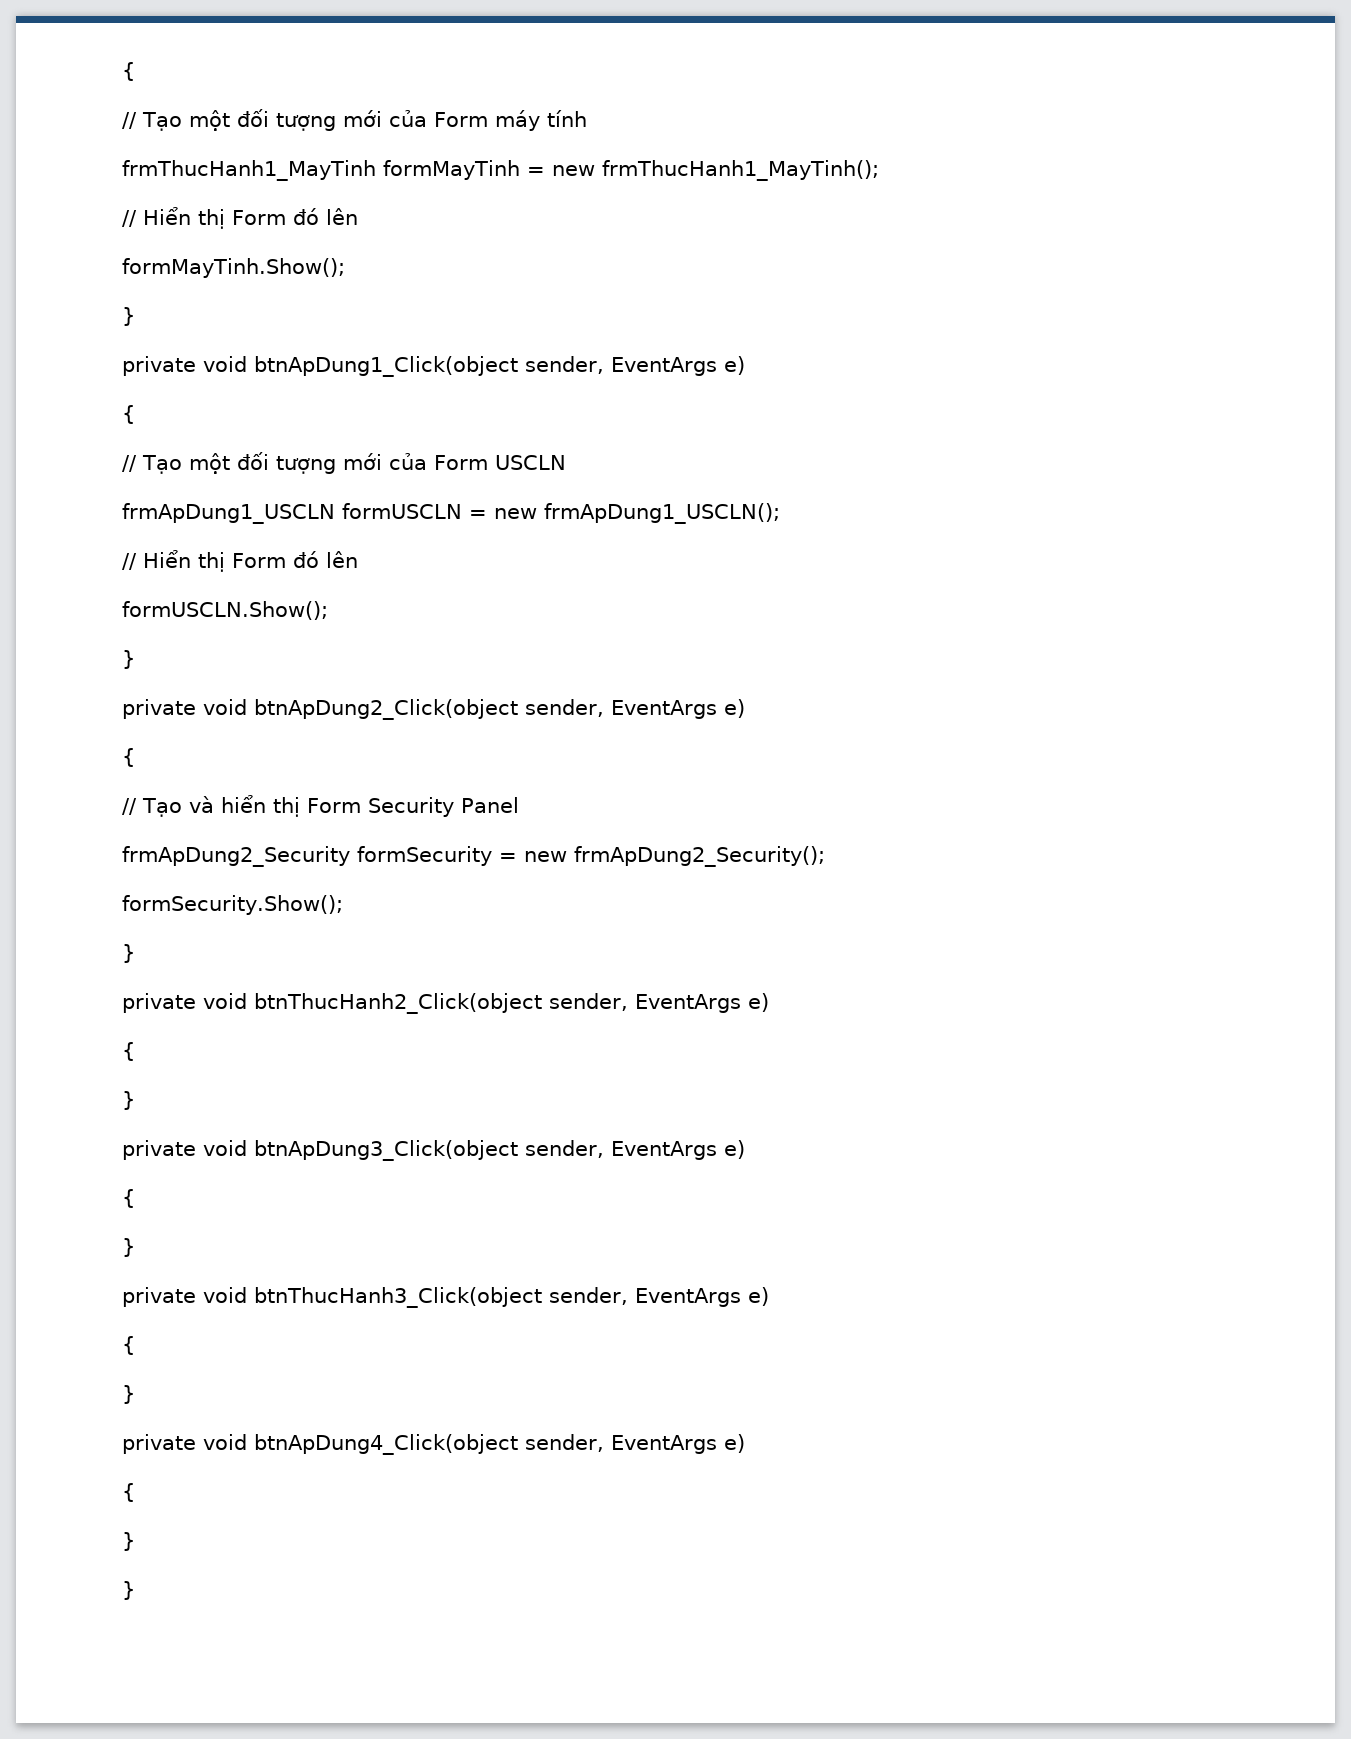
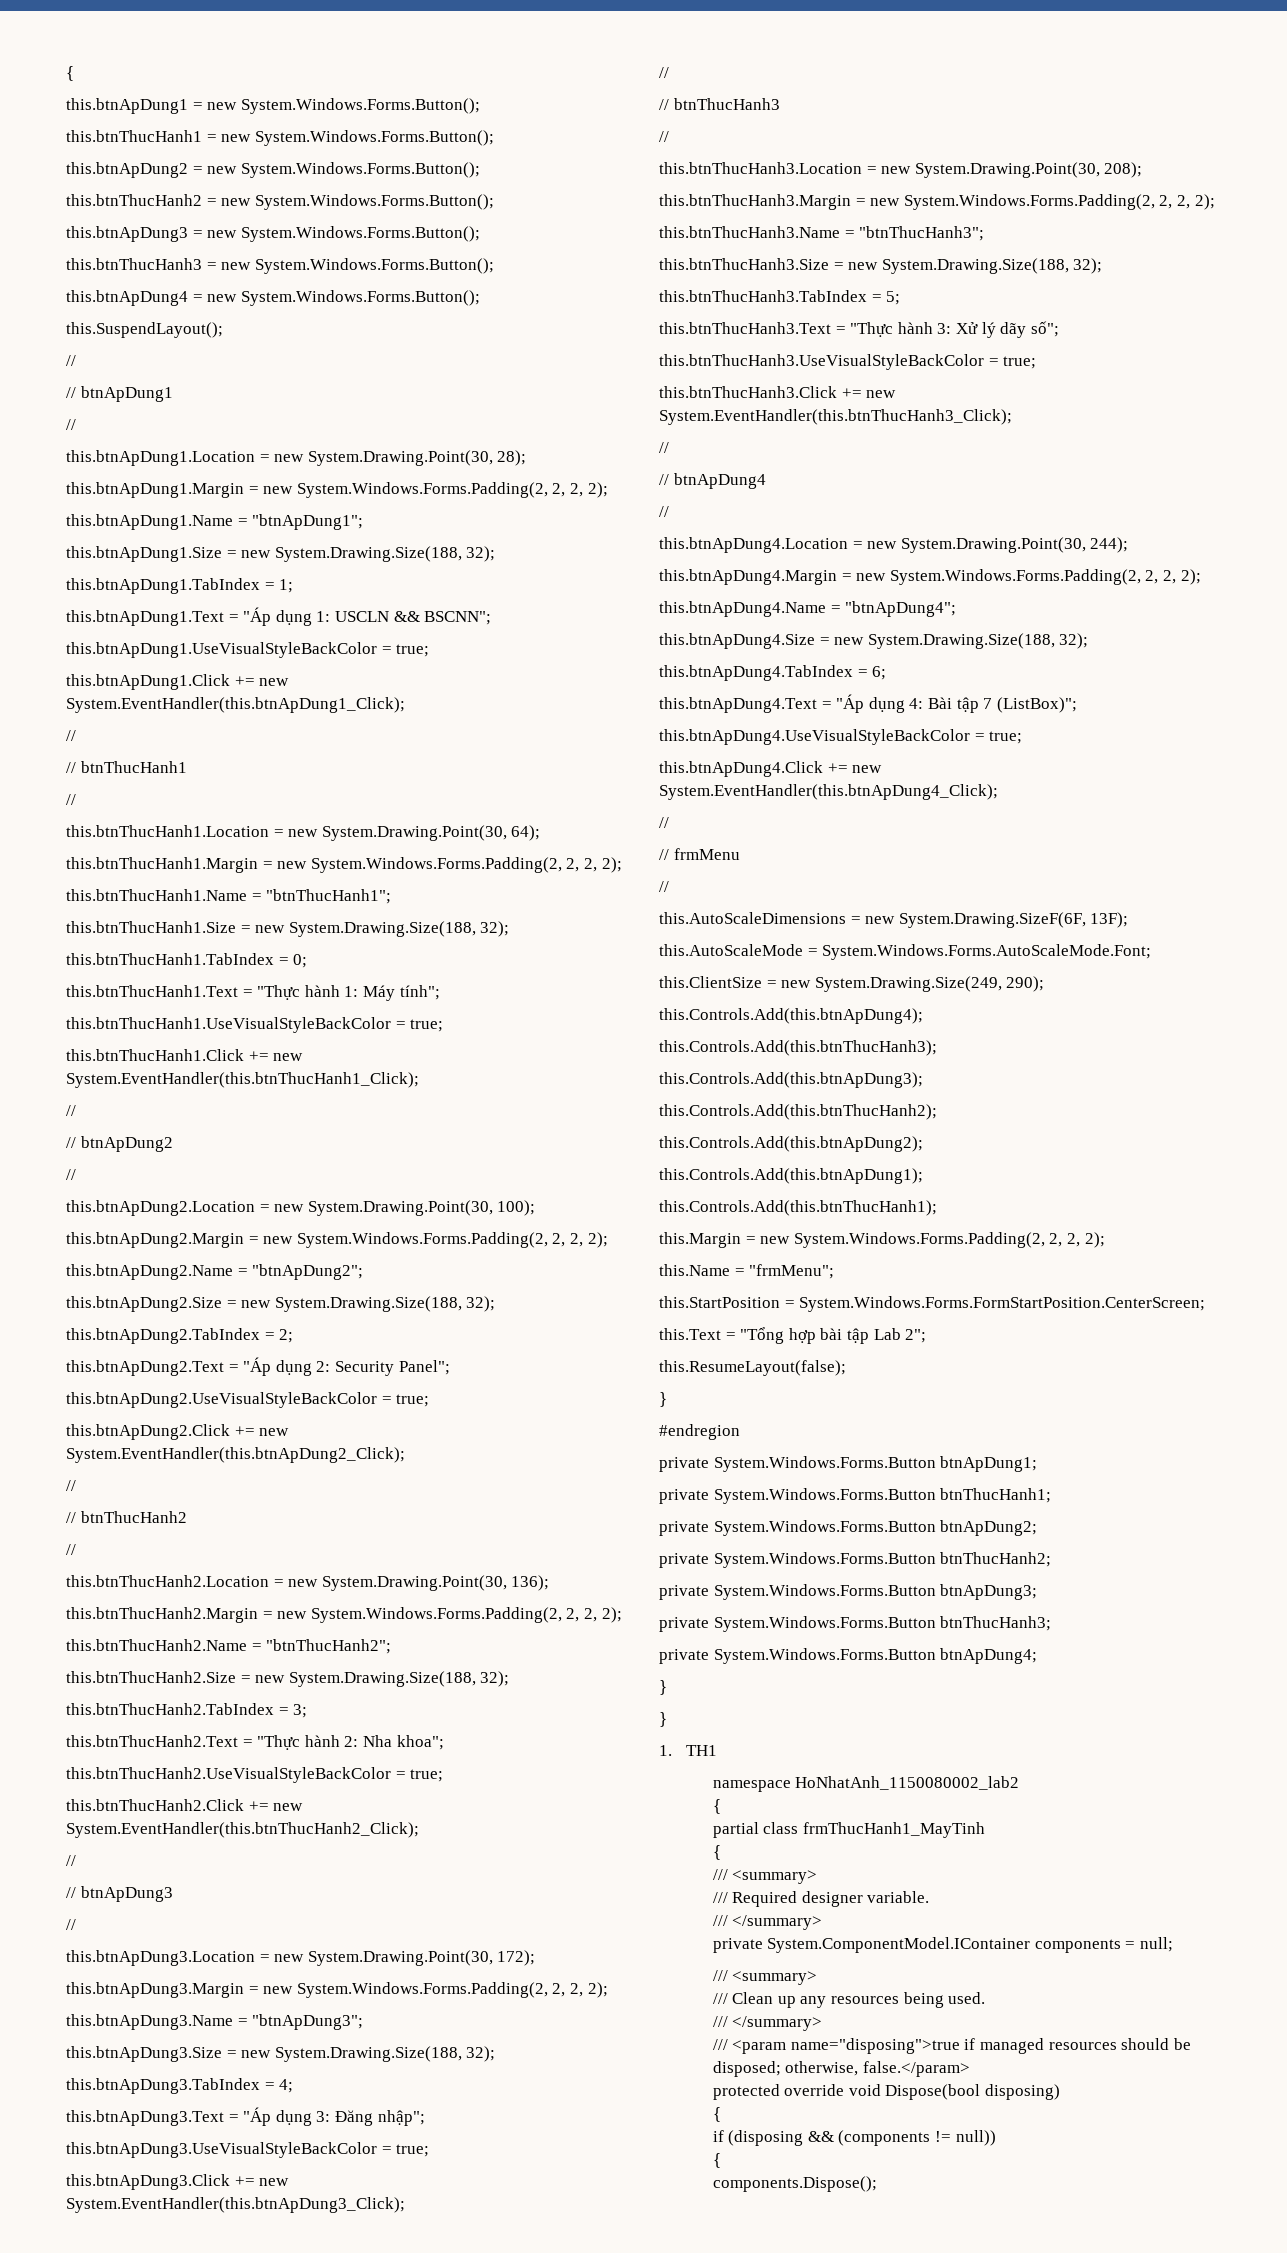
[122,62,135,81] [122,109,587,131] [122,160,879,181] [122,207,358,229] [122,258,345,278] [122,307,135,326] [122,356,745,377] [122,405,135,424] [122,452,566,474] [122,503,780,524] [122,550,358,572] [122,601,328,620] [122,650,135,669] [122,699,745,720] [122,748,135,767] [122,795,519,817] [122,846,825,867] [122,895,343,915] [122,944,135,963] [122,993,769,1014] [122,1042,135,1061] [122,1091,135,1110] [122,1140,745,1161] [122,1189,135,1208] [122,1238,135,1257] [122,1287,769,1308] [122,1336,135,1355] [122,1385,135,1404] [122,1434,745,1455] [122,1483,135,1502] [122,1532,135,1551] [122,1581,135,1600] { // // Tạo một đối tượng mới của Form máy tính // frmThucHanh1_MayTinh formMayTinh = new frmThucHanh1_MayTinh(); // // Hiển thị Form đó lên // formMayTinh.Show(); // } // private void btnApDung1_Click(object sender, EventArgs e) // { // // Tạo một đối tượng mới của Form USCLN // frmApDung1_USCLN formUSCLN = new frmApDung1_USCLN(); // // Hiển thị Form đó lên // formUSCLN.Show(); // } // private void btnApDung2_Click(object sender, EventArgs e) // { // // Tạo và hiển thị Form Security Panel // frmApDung2_Security formSecurity = new frmApDung2_Security(); // formSecurity.Show(); // } // private void btnThucHanh2_Click(object sender, EventArgs e) // { // } // private void btnApDung3_Click(object sender, EventArgs e) // { // } // private void btnThucHanh3_Click(object sender, EventArgs e) // { // } // private void btnApDung4_Click(object sender, EventArgs e) // { // } // } -> [66,66,74,81] [66,98,480,114] [66,130,494,146] [66,162,480,178] [66,194,494,210] [66,226,480,242] [66,258,494,274] [66,290,480,306] [66,322,223,338] [66,355,76,366] [66,386,173,402] [66,419,76,430] [66,450,527,466] [66,482,608,498] [66,514,364,530] [66,546,496,562] [66,578,294,594] [66,607,492,626] [66,642,430,658] [66,674,290,690] [66,697,405,713] [66,730,76,741] [66,761,187,773] [66,794,76,805] [66,825,541,841] [66,857,622,873] [66,889,392,904] [66,921,510,937] [66,953,308,968] [66,985,440,1001] [66,1017,444,1033] [66,1049,304,1061] [66,1072,419,1088] [66,1105,76,1116] [66,1136,173,1152] [66,1169,76,1180] [66,1200,536,1216] [66,1232,608,1248] [66,1264,364,1280] [66,1296,496,1312] [66,1328,294,1344] [66,1357,450,1376] [66,1392,430,1408] [66,1424,290,1440] [66,1447,405,1463] [66,1480,76,1491] [66,1511,187,1523] [66,1544,76,1555] [66,1575,550,1591] [66,1607,622,1623] [66,1639,392,1654] [66,1671,510,1687] [66,1703,308,1718] [66,1735,444,1750] [66,1767,444,1783] [66,1799,304,1811] [66,1822,419,1838] [66,1855,76,1866] [66,1886,173,1902] [66,1919,76,1930] [66,1950,536,1966] [66,1982,608,1998] [66,2014,364,2030] [66,2046,496,2062] [66,2078,294,2094] [66,2107,425,2126] [66,2142,430,2158] [66,2174,290,2190] [66,2197,405,2213] [659,67,669,78] [659,98,780,110] [659,131,669,142] [659,162,1143,178] [659,194,1215,210] [659,226,985,241] [659,258,1103,274] [659,290,901,305] [659,321,1059,338] [659,354,1037,370] [659,386,897,398] [659,409,1012,425] [659,442,669,453] [659,473,766,489] [659,506,669,517] [659,537,1129,553] [659,569,1201,585] [659,601,957,617] [659,633,1089,649] [659,665,887,681] [659,694,1077,713] [659,729,1023,745] [659,761,883,777] [659,784,998,800] [659,817,669,828] [659,848,740,860] [659,881,669,892] [659,912,1129,928] [659,944,1152,960] [659,976,1045,992] [659,1008,923,1024] [659,1040,937,1056] [659,1072,923,1088] [659,1104,937,1120] [659,1136,923,1152] [659,1168,923,1184] [659,1200,937,1216] [659,1232,1105,1248] [659,1264,835,1279] [659,1296,1206,1312] [659,1327,927,1344] [659,1360,846,1376] [659,1392,667,1407] [659,1424,740,1440] [659,1456,1038,1472] [659,1488,1052,1504] [659,1520,1038,1536] [659,1552,1052,1568] [659,1584,1038,1600] [659,1616,1052,1632] [659,1648,1038,1664] [659,1680,667,1695] [659,1712,667,1727] [659,1745,717,1756] [712,1776,1020,1792] [712,1799,721,1814] [712,1822,985,1838] [712,1845,721,1860] [712,1869,818,1884] [712,1891,930,1907] [712,1915,823,1930] [712,1937,1174,1953] [712,1970,818,1985] [712,1992,986,2008] [712,2016,823,2031] [712,2038,1191,2054] [712,2061,970,2077] [712,2084,1061,2100] [712,2107,721,2122] [712,2130,996,2146] [712,2153,721,2168] [712,2176,877,2192] { // this.btnApDung1 = new System.Windows.Forms.Button(); // this.btnThucHanh1 = new System.Windows.Forms.Button(); // this.btnApDung2 = new System.Windows.Forms.Button(); // this.btnThucHanh2 = new System.Windows.Forms.Button(); // this.btnApDung3 = new System.Windows.Forms.Button(); // this.btnThucHanh3 = new System.Windows.Forms.Button(); // this.btnApDung4 = new System.Windows.Forms.Button(); // this.SuspendLayout(); // // // // btnApDung1 // // // this.btnApDung1.Location = new System.Drawing.Point(30, 28); // this.btnApDung1.Margin = new System.Windows.Forms.Padding(2, 2, 2, 2); // this.btnApDung1.Name = "btnApDung1"; // this.btnApDung1.Size = new System.Drawing.Size(188, 32); // this.btnApDung1.TabIndex = 1; // this.btnApDung1.Text = "Áp dụng 1: USCLN && BSCNN"; // this.btnApDung1.UseVisualStyleBackColor = true; // this.btnApDung1.Click += new System.EventHandler(this.btnApDung1_Click); // // // // btnThucHanh1 // // // this.btnThucHanh1.Location = new System.Drawing.Point(30, 64); // this.btnThucHanh1.Margin = new System.Windows.Forms.Padding(2, 2, 2, 2); // this.btnThucHanh1.Name = "btnThucHanh1"; // this.btnThucHanh1.Size = new System.Drawing.Size(188, 32); // this.btnThucHanh1.TabIndex = 0; // this.btnThucHanh1.Text = "Thực hành 1: Máy tính"; // this.btnThucHanh1.UseVisualStyleBackColor = true; // this.btnThucHanh1.Click += new System.EventHandler(this.btnThucHanh1_Click); // // // // btnApDung2 // // // this.btnApDung2.Location = new System.Drawing.Point(30, 100); // this.btnApDung2.Margin = new System.Windows.Forms.Padding(2, 2, 2, 2); // this.btnApDung2.Name = "btnApDung2"; // this.btnApDung2.Size = new System.Drawing.Size(188, 32); // this.btnApDung2.TabIndex = 2; // this.btnApDung2.Text = "Áp dụng 2: Security Panel"; // this.btnApDung2.UseVisualStyleBackColor = true; // this.btnApDung2.Click += new System.EventHandler(this.btnApDung2_Click); // // // // btnThucHanh2 // // // this.btnThucHanh2.Location = new System.Drawing.Point(30, 136); // this.btnThucHanh2.Margin = new System.Windows.Forms.Padding(2, 2, 2, 2); // this.btnThucHanh2.Name = "btnThucHanh2"; // this.btnThucHanh2.Size = new System.Drawing.Size(188, 32); // this.btnThucHanh2.TabIndex = 3; // this.btnThucHanh2.Text = "Thực hành 2: Nha khoa"; // this.btnThucHanh2.UseVisualStyleBackColor = true; // this.btnThucHanh2.Click += new System.EventHandler(this.btnThucHanh2_Click); // // // // btnApDung3 // // // this.btnApDung3.Location = new System.Drawing.Point(30, 172); // this.btnApDung3.Margin = new System.Windows.Forms.Padding(2, 2, 2, 2); // this.btnApDung3.Name = "btnApDung3"; // this.btnApDung3.Size = new System.Drawing.Size(188, 32); // this.btnApDung3.TabIndex = 4; // this.btnApDung3.Text = "Áp dụng 3: Đăng nhập"; // this.btnApDung3.UseVisualStyleBackColor = true; // this.btnApDung3.Click += new System.EventHandler(this.btnApDung3_Click); // // // // btnThucHanh3 // // // this.btnThucHanh3.Location = new System.Drawing.Point(30, 208); // this.btnThucHanh3.Margin = new System.Windows.Forms.Padding(2, 2, 2, 2); // this.btnThucHanh3.Name = "btnThucHanh3"; // this.btnThucHanh3.Size = new System.Drawing.Size(188, 32); // this.btnThucHanh3.TabIndex = 5; // this.btnThucHanh3.Text = "Thực hành 3: Xử lý dãy số"; // this.btnThucHanh3.UseVisualStyleBackColor = true; // this.btnThucHanh3.Click += new System.EventHandler(this.btnThucHanh3_Click); // // // // btnApDung4 // // // this.btnApDung4.Location = new System.Drawing.Point(30, 244); // this.btnApDung4.Margin = new System.Windows.Forms.Padding(2, 2, 2, 2); // this.btnApDung4.Name = "btnApDung4"; // this.btnApDung4.Size = new System.Drawing.Size(188, 32); // this.btnApDung4.TabIndex = 6; // this.btnApDung4.Text = "Áp dụng 4: Bài tập 7 (ListBox)"; // this.btnApDung4.UseVisualStyleBackColor = true; // this.btnApDung4.Click += new System.EventHandler(this.btnApDung4_Click); // // // // frmMenu // // // this.AutoScaleDimensions = new System.Drawing.SizeF(6F, 13F); // this.AutoScaleMode = System.Windows.Forms.AutoScaleMode.Font; // this.ClientSize = new System.Drawing.Size(249, 290); // this.Controls.Add(this.btnApDung4); // this.Controls.Add(this.btnThucHanh3); // this.Controls.Add(this.btnApDung3); // this.Controls.Add(this.btnThucHanh2); // this.Controls.Add(this.btnApDung2); // this.Controls.Add(this.btnApDung1); // this.Controls.Add(this.btnThucHanh1); // this.Margin = new System.Windows.Forms.Padding(2, 2, 2, 2); // this.Name = "frmMenu"; // this.StartPosition = System.Windows.Forms.FormStartPosition.CenterScreen; // this.Text = "Tổng hợp bài tập Lab 2"; // this.ResumeLayout(false); // } // #endregion // private System.Windows.Forms.Button btnApDung1; // private System.Windows.Forms.Button btnThucHanh1; // private System.Windows.Forms.Button btnApDung2; // private System.Windows.Forms.Button btnThucHanh2; // private System.Windows.Forms.Button btnApDung3; // private System.Windows.Forms.Button btnThucHanh3; // private System.Windows.Forms.Button btnApDung4; // } // } // 1. TH1 // namespace HoNhatAnh_1150080002_lab2 // { // partial class frmThucHanh1_MayTinh // { // /// <summary> // /// Required designer variable. // /// </summary> // private System.ComponentModel.IContainer components = null; // /// <summary> // /// Clean up any resources being used. // /// </summary> // /// <param name="disposing">true if managed resources should be disposed; otherwise, false.</param> // protected override void Dispose(bool disposing) // { // if (disposing && (components != null)) // { // components.Dispose();

